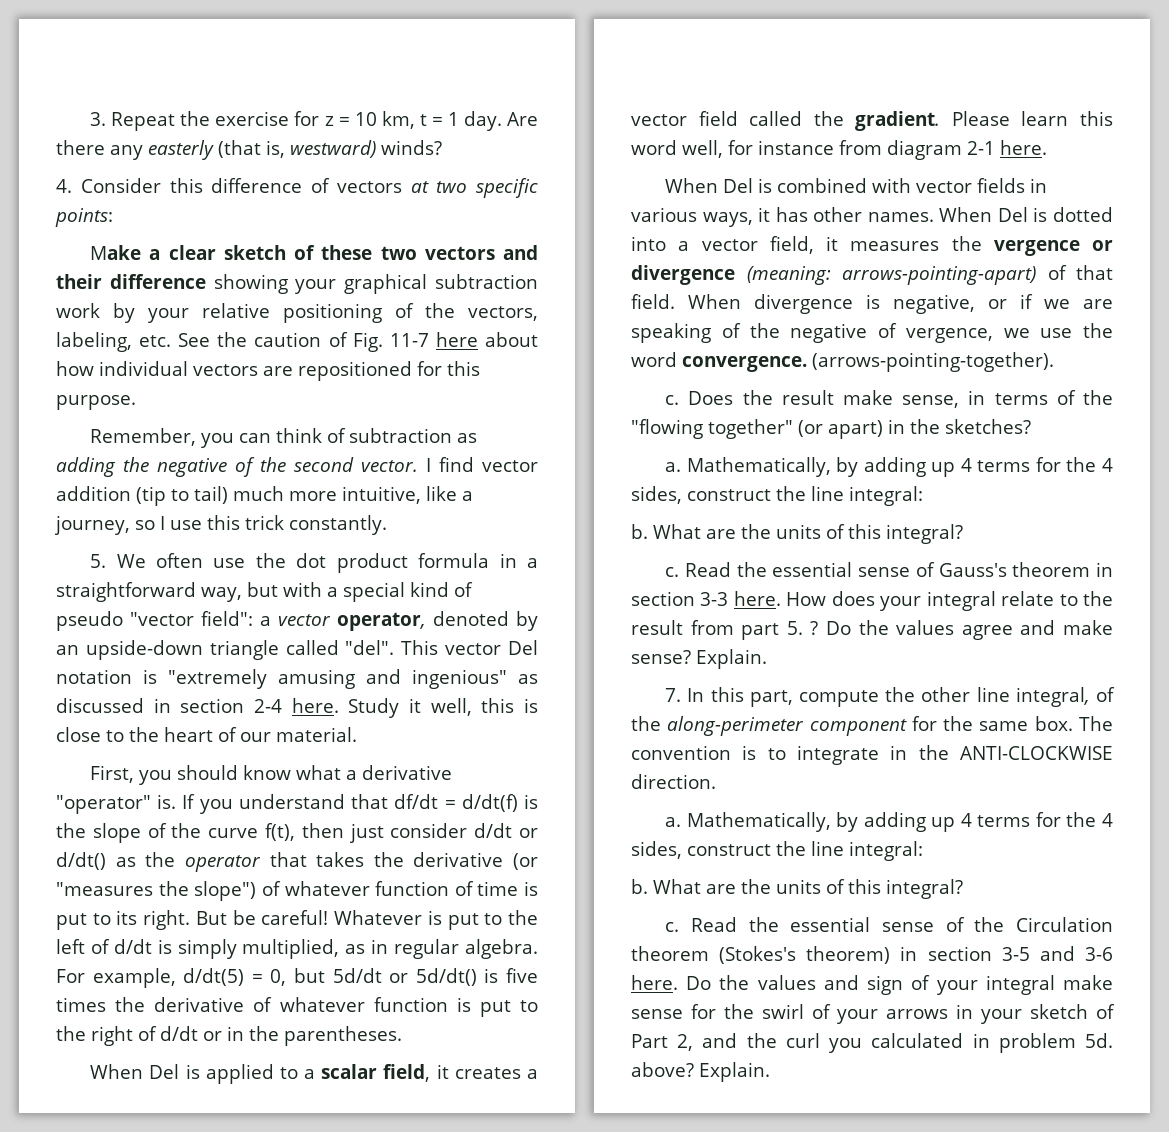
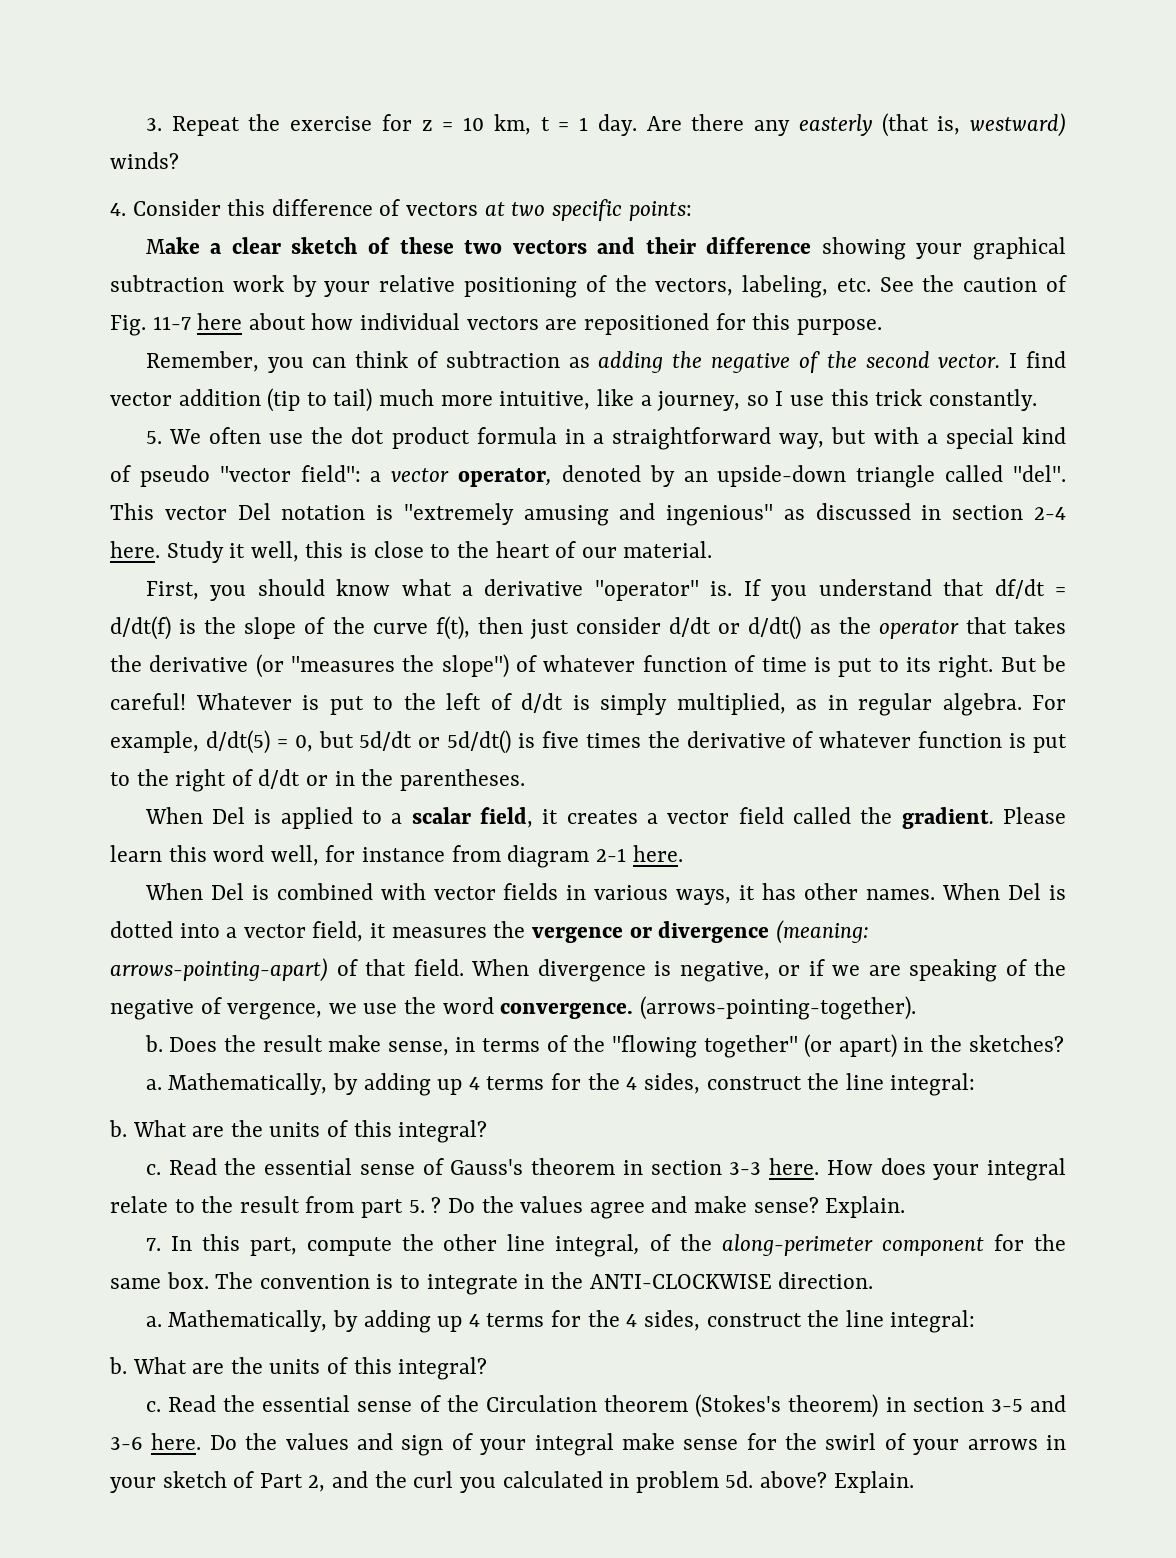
[665,395,680,405] c. -> [144,1035,163,1052] b.

